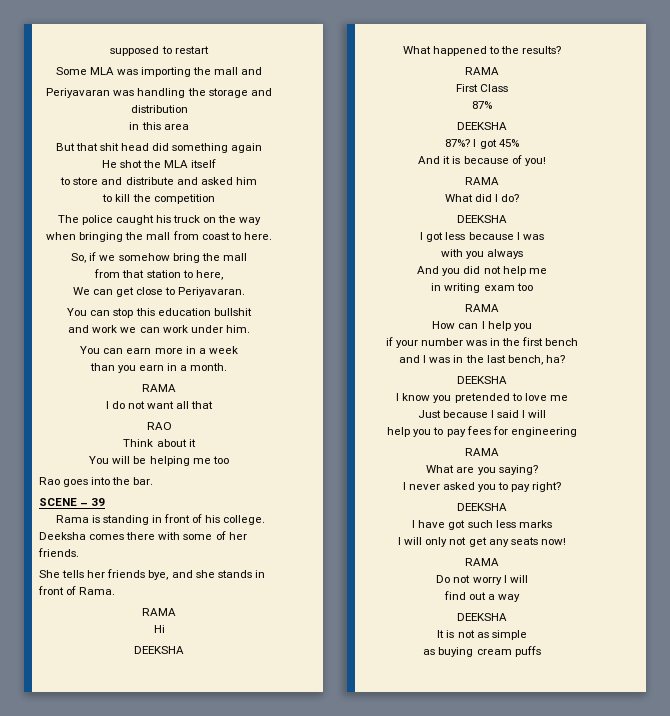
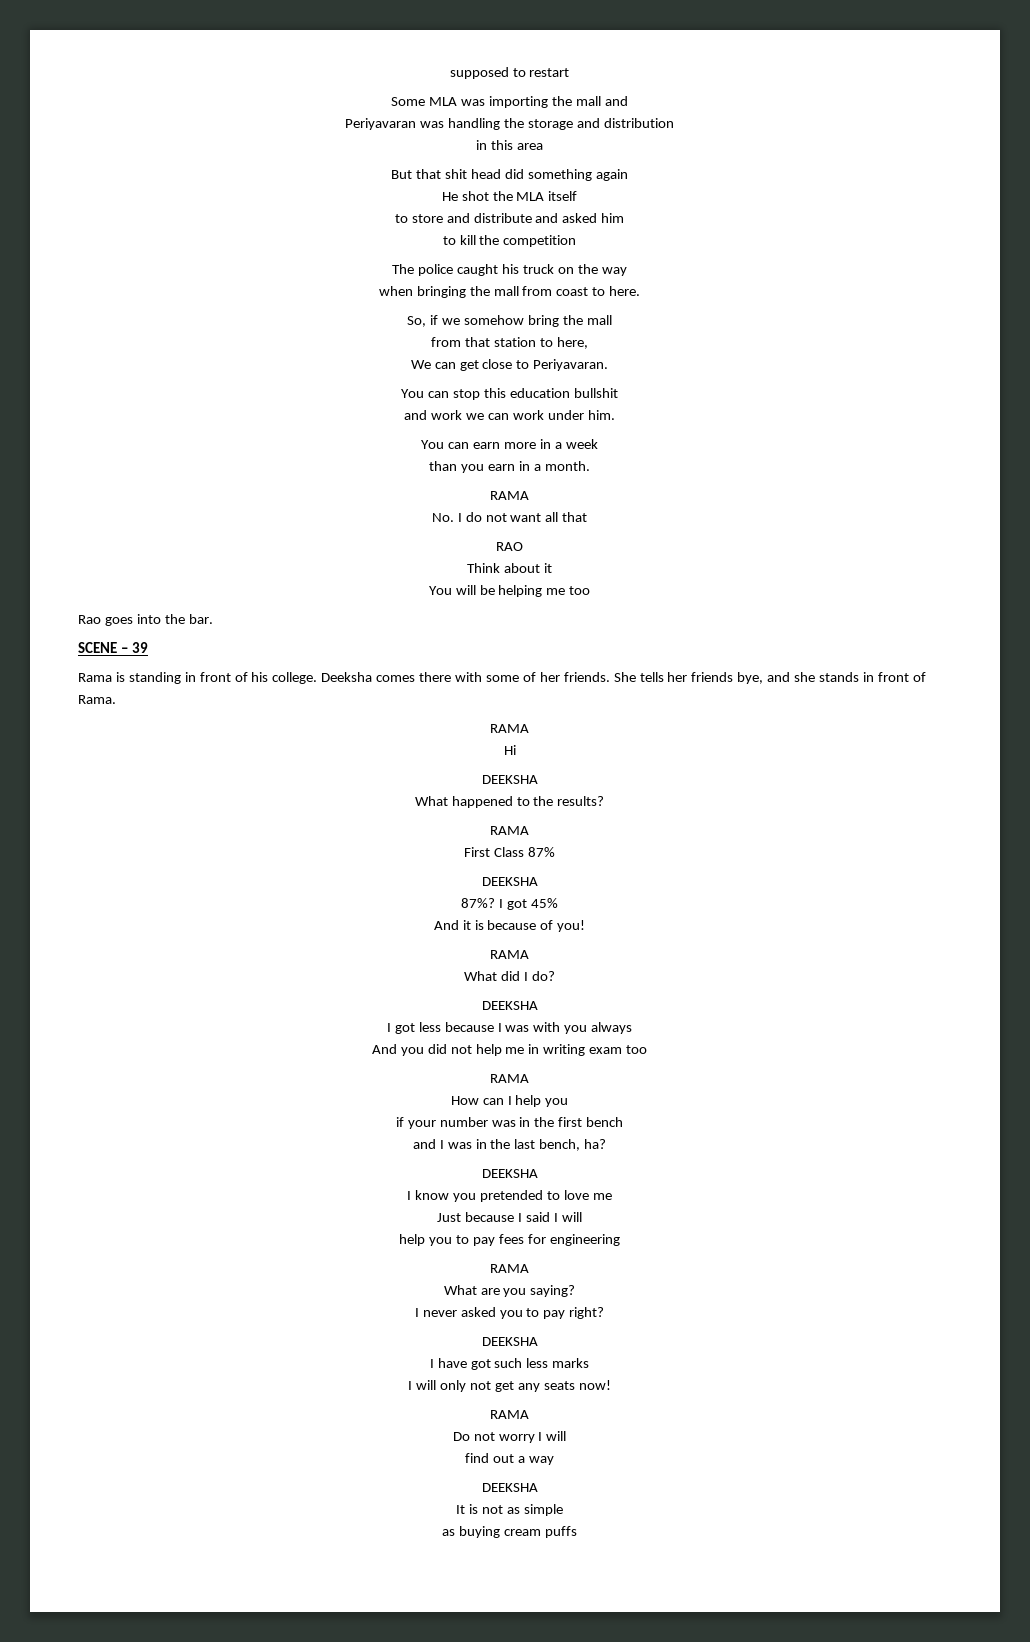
(176, 388) none -> [431,513,454,522] No.
(79, 552) // -> (610, 677) none
(509, 88) // -> (524, 852) none
(544, 237) // -> (530, 1028) none
(547, 271) // -> (525, 1050) none

